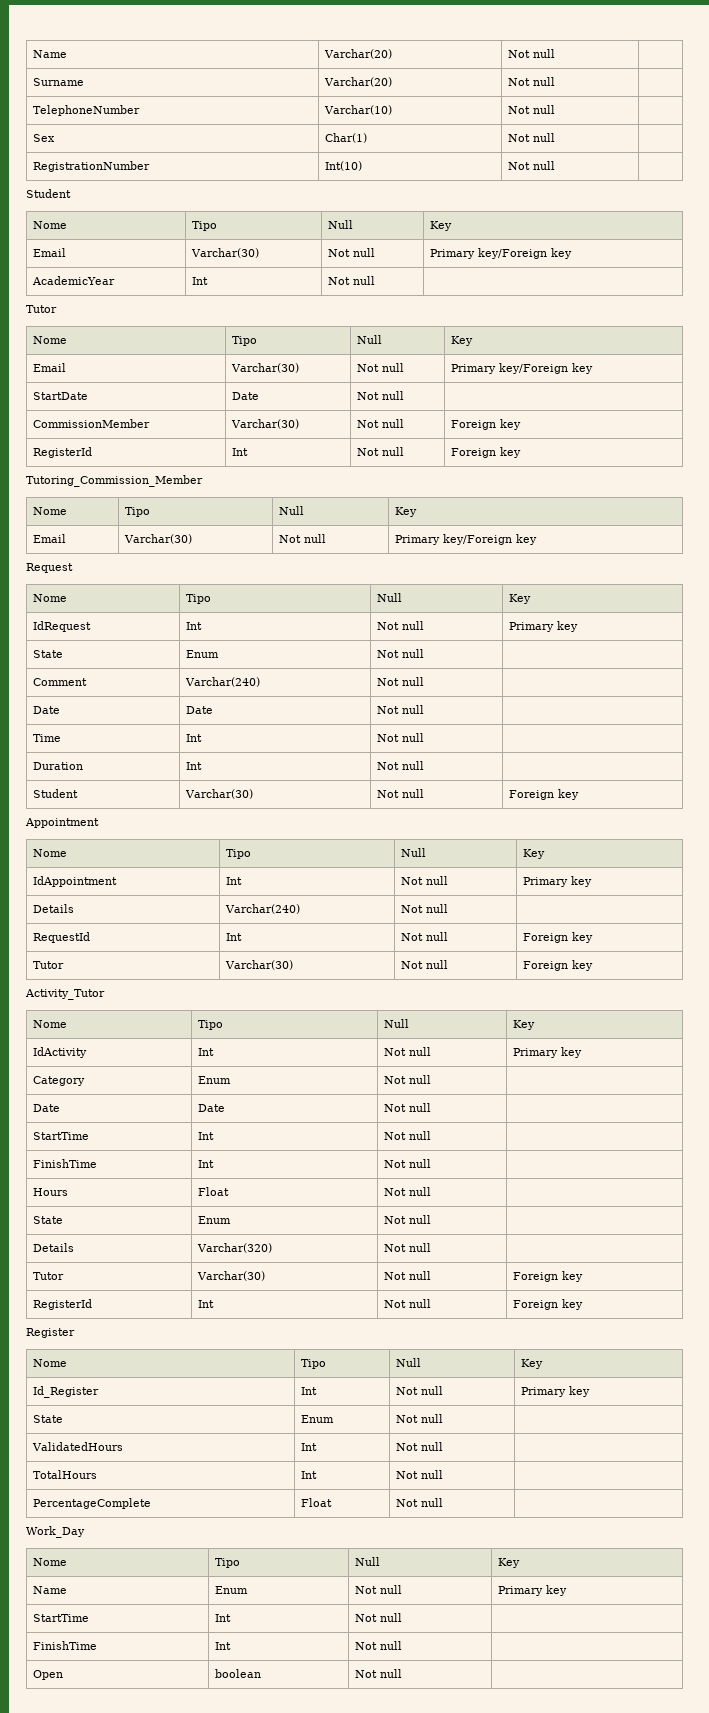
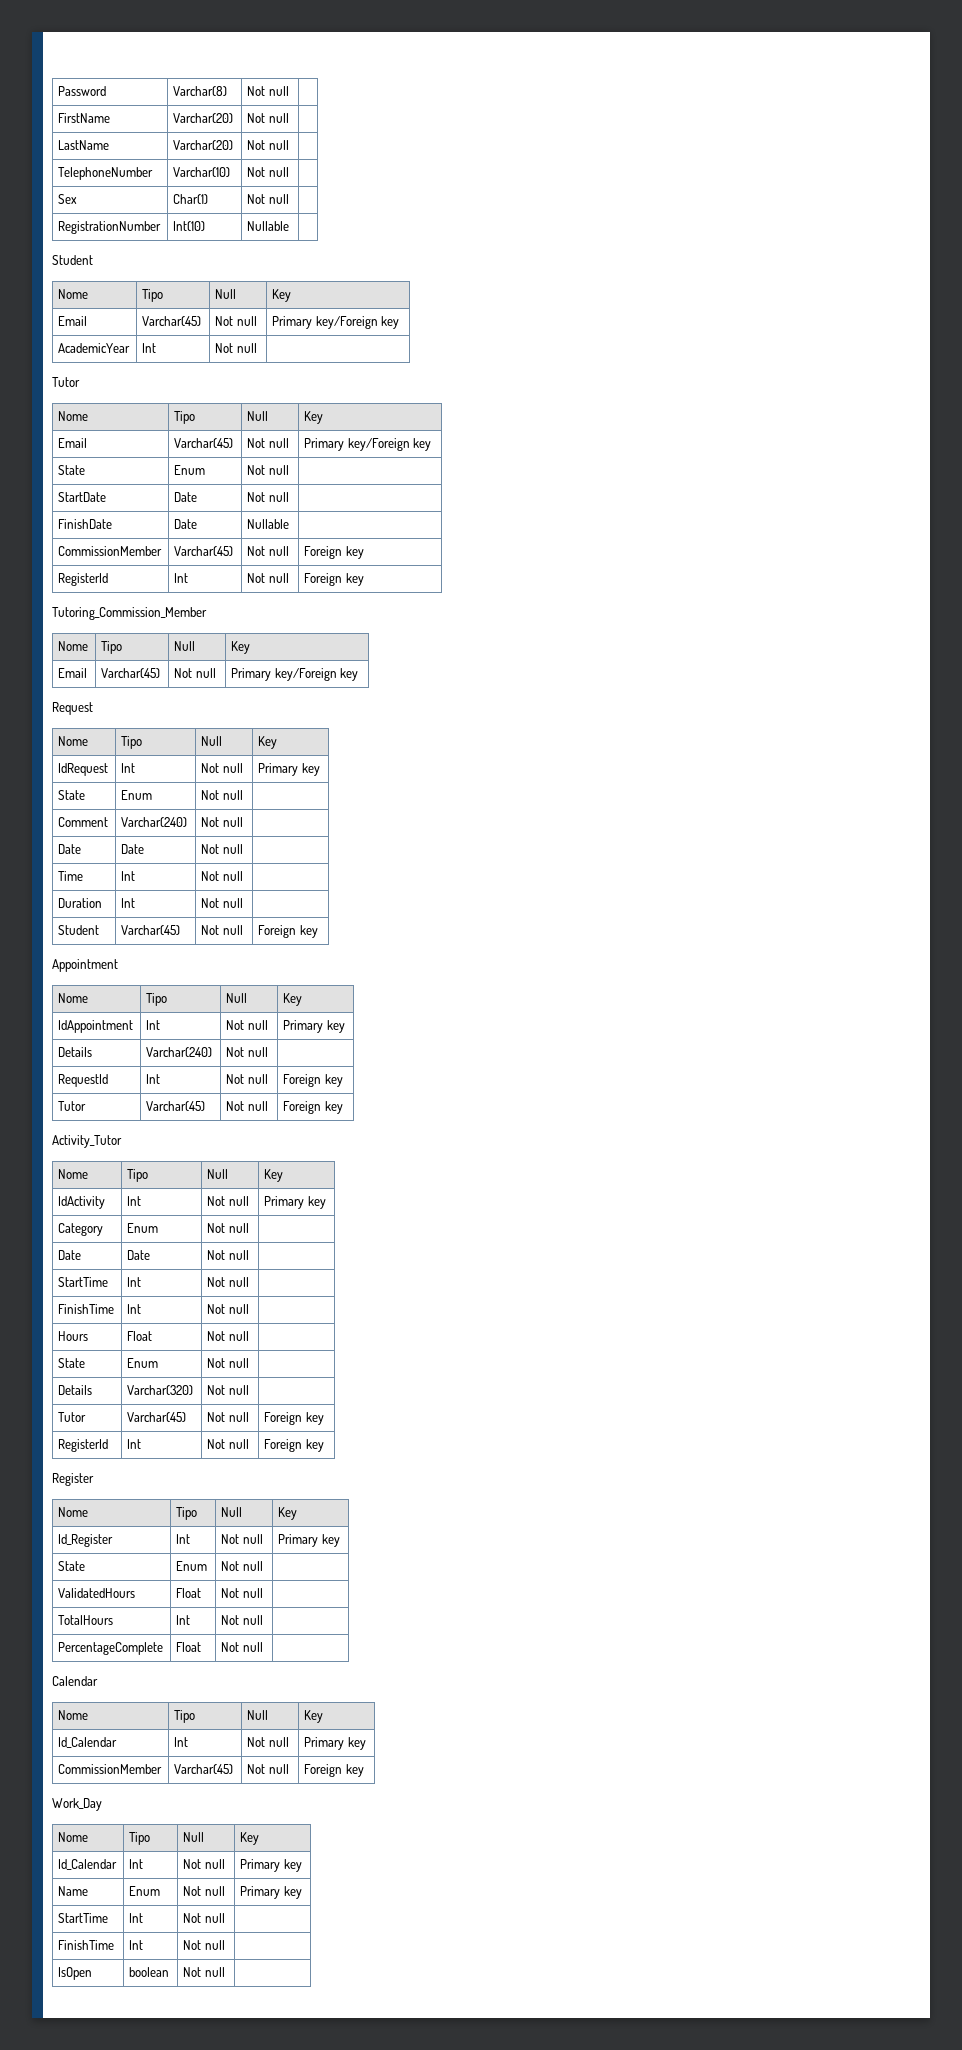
[32,50,67,58] [323,49,392,59] [507,49,555,58] [32,78,84,86] Name | Varchar(20) | Not null | // Surname -> [58,86,107,96] [173,86,228,96] [247,86,289,96] [58,113,111,123] [173,113,234,123] [247,113,289,123] [58,140,110,150] Password | Varchar(8) | Not null | // FirstName | Varchar(20) | Not null | // LastName
[507,161,555,170] Not null -> [247,221,290,231] Nullable
[190,248,259,258] Varchar(30) -> [142,316,202,326] Varchar(45)
[230,363,299,373] [356,363,404,372] [450,363,593,374] Varchar(30) | Not null | Primary key/Foreign key -> [174,438,234,448] [247,438,289,448] [304,438,432,451] [58,465,86,475] [174,465,206,475] [247,465,289,475] Varchar(45) | Not null | Primary key/Foreign key // State | Enum | Not null |
[32,419,150,428] [230,419,299,429] // CommissionMember | Varchar(30) -> [58,519,113,529] [174,519,198,529] [247,519,290,529] [58,546,163,556] [174,546,234,556] // FinishDate | Date | Nullable | // CommissionMember | Varchar(45)
[123,534,192,544] Varchar(30) -> [101,668,161,678] Varchar(45)
[184,789,253,799] Varchar(30) -> [121,925,181,935] Varchar(45)
[224,960,293,970] Varchar(30) -> [146,1101,206,1111] Varchar(45)
[196,1271,265,1281] Varchar(30) -> [127,1412,187,1422] Varchar(45)
[300,1443,317,1451] Int -> [176,1588,202,1598] Float
(443, 1502) none -> [52,1676,98,1686] [58,1710,89,1720] [174,1710,196,1723] [247,1710,269,1720] [304,1710,324,1723] [58,1737,118,1748] [174,1737,189,1747] [247,1737,289,1747] [304,1737,366,1750] [58,1764,163,1774] [174,1764,234,1774] [247,1764,289,1774] [304,1764,364,1777] // Calendar // Nome | Tipo | Null | Key // Id_Calendar | Int | Not null | Primary key // CommissionMember | Varchar(45) | Not null | Foreign key
(520, 1563) none -> [58,1859,118,1870] [129,1859,144,1869] [183,1859,225,1869] [240,1859,302,1872] // Id_Calendar | Int | Not null | Primary key
[32,1670,63,1680] Open -> [58,1967,93,1980] IsOpen

